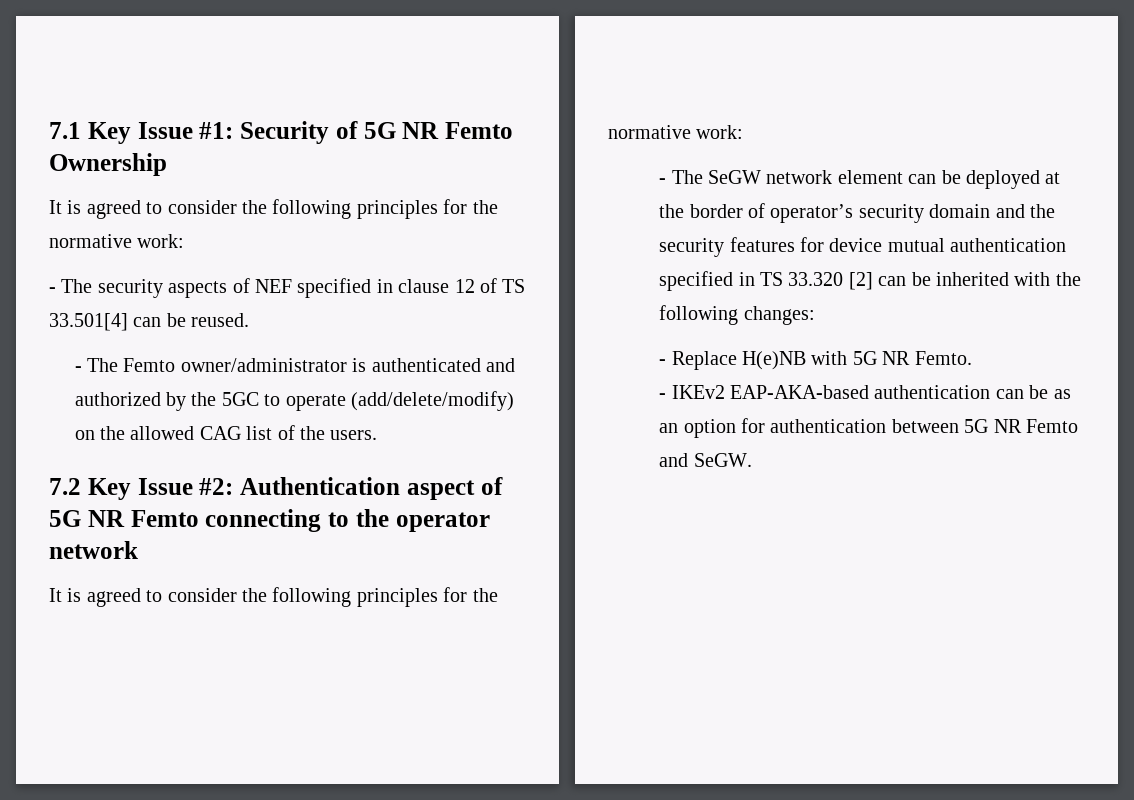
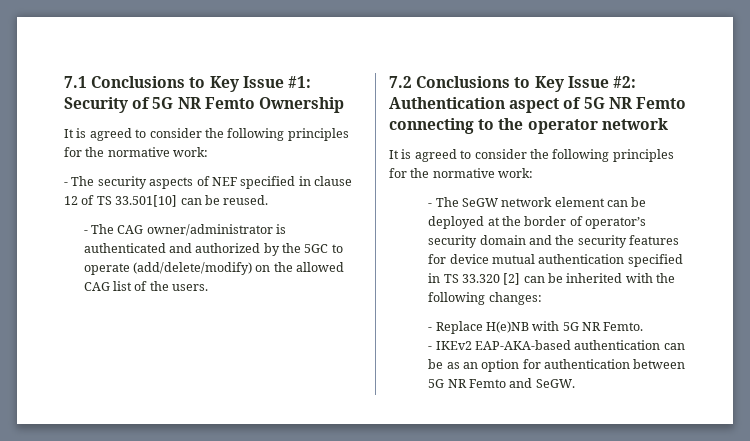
(81, 130) none -> [91,76,206,88] Conclusions to
[49,313,128,331] 33.501[4] -> [115,195,178,207] 33.501[10]
[123,358,176,372] Femto -> [117,225,144,234] CAG
(81, 486) none -> [416,76,531,88] Conclusions to

